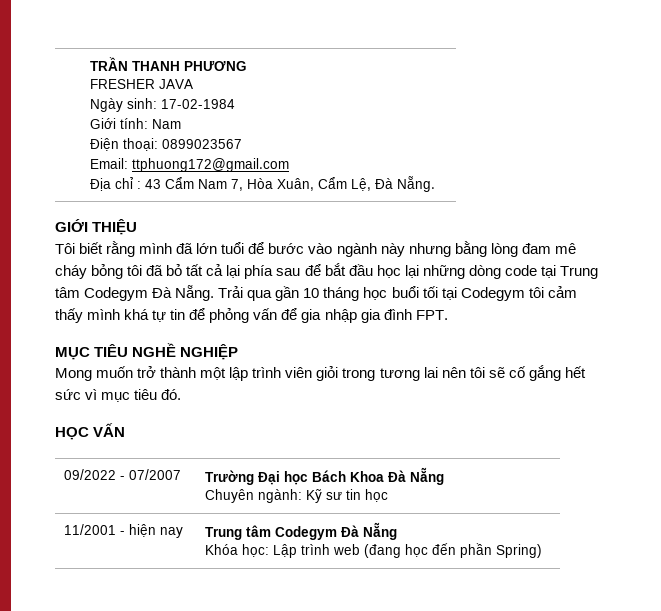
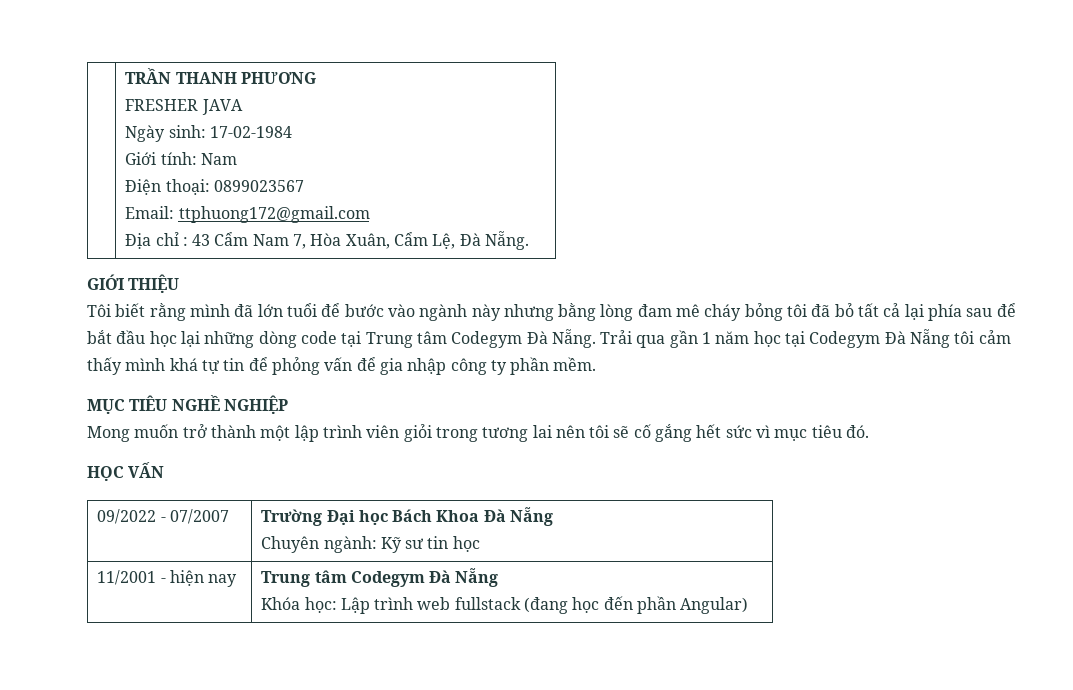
[303,286,525,301] 10 tháng học buổi tối tại Codegym -> [702,329,951,348] 1 năm học tại Codegym Đà Nẵng
[360,309,448,323] gia đình FPT. -> [450,357,597,375] công ty phần mềm.
(361, 549) none -> [454,597,521,610] fullstack
[496,544,543,558] Spring) -> [680,597,749,614] Angular)

